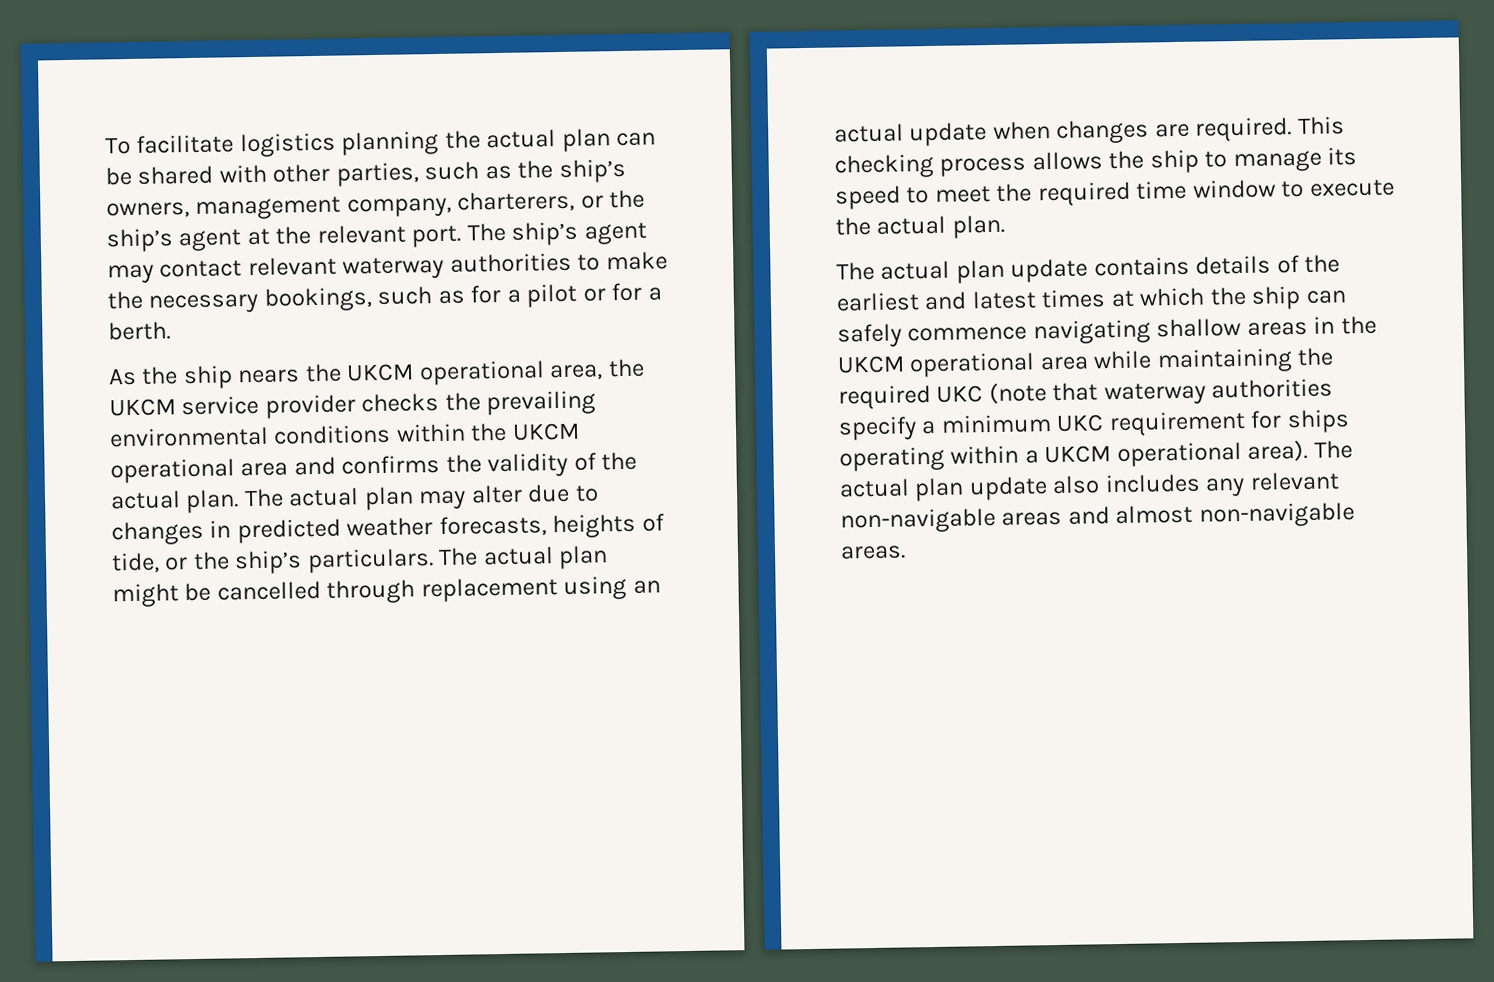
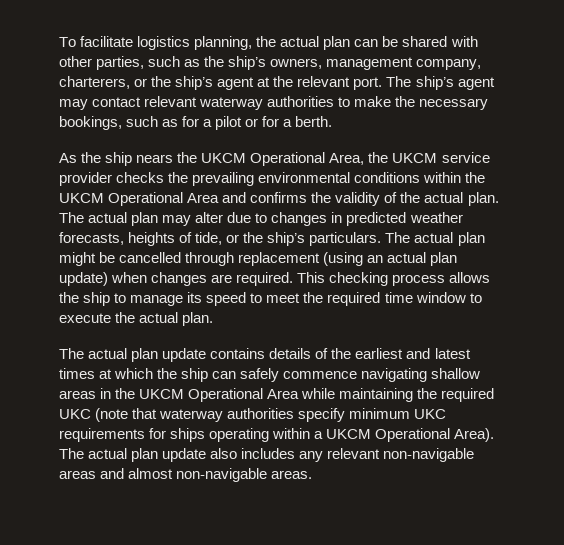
[341,130,440,156] planning -> [194,36,253,50] planning,
[418,360,604,386] operational area, -> [250,152,365,166] Operational Area,
[110,458,289,484] operational area -> [108,192,220,206] Operational Area
[563,575,628,600] using -> [323,252,364,266] (using
[909,122,988,147] update -> [430,252,458,266] [59,272,108,286] plan update)
[909,352,1089,378] operational area -> [188,388,300,402] Operational Area
[921,420,937,435] a -> (346, 415) none
[1108,410,1246,437] requirement -> [59,428,145,442] requirements
[1116,439,1309,467] operational area). -> [375,428,495,442] Operational Area).

